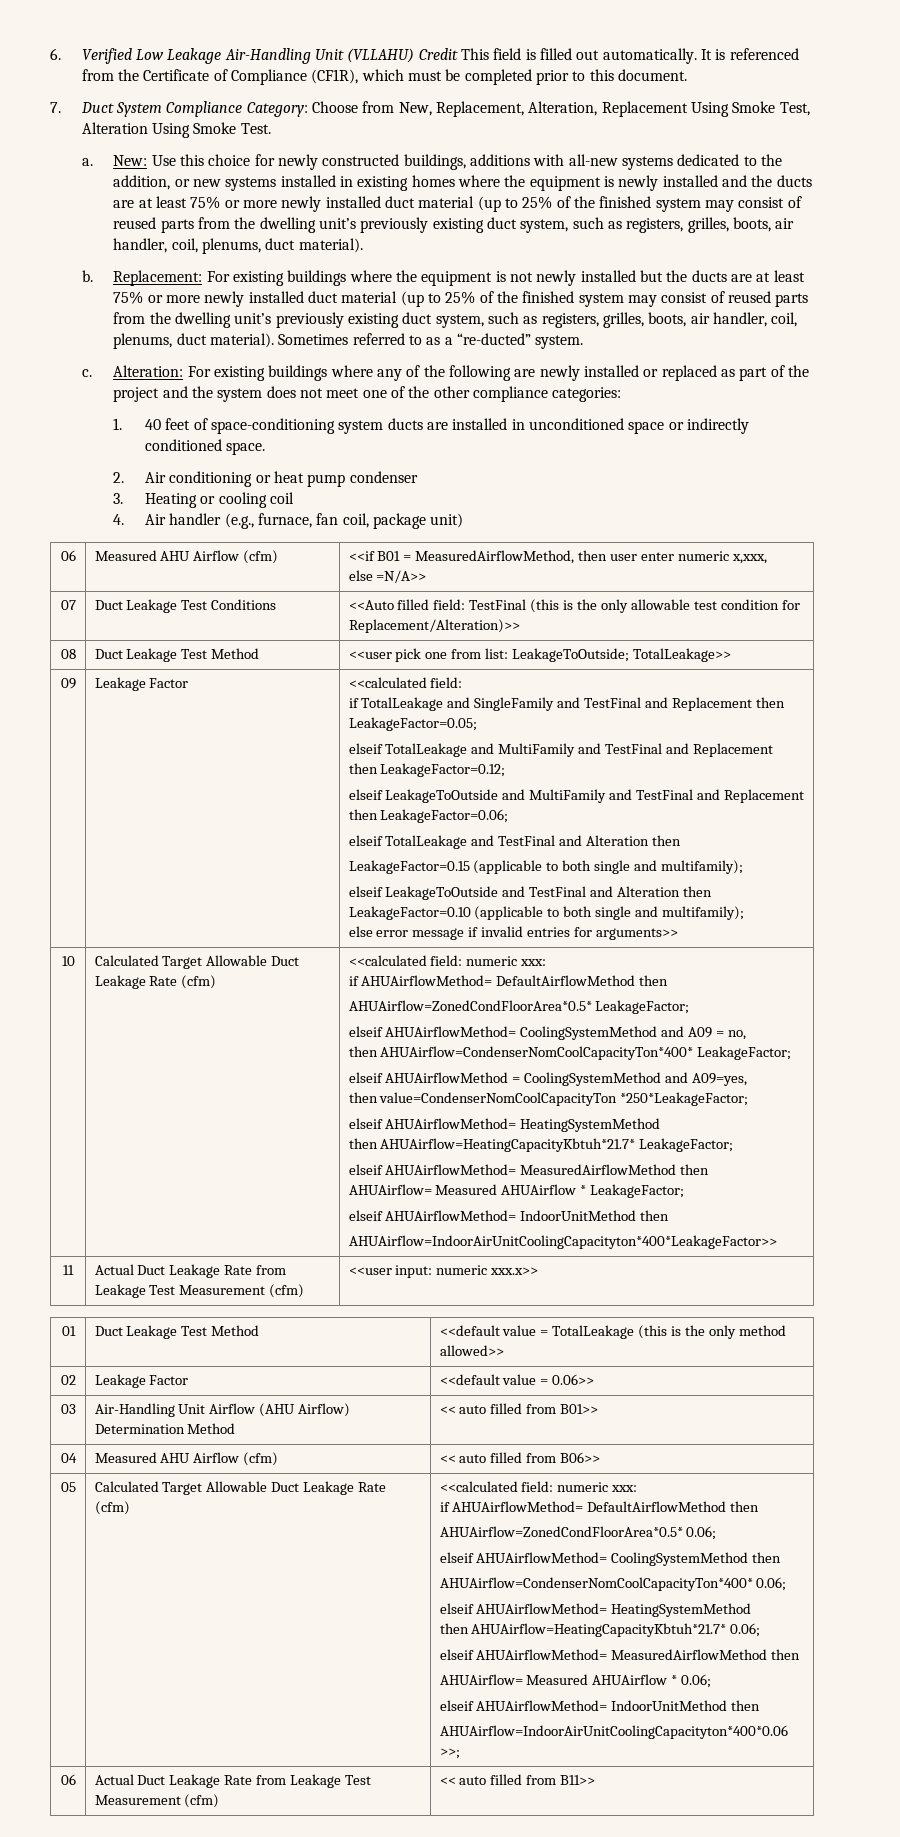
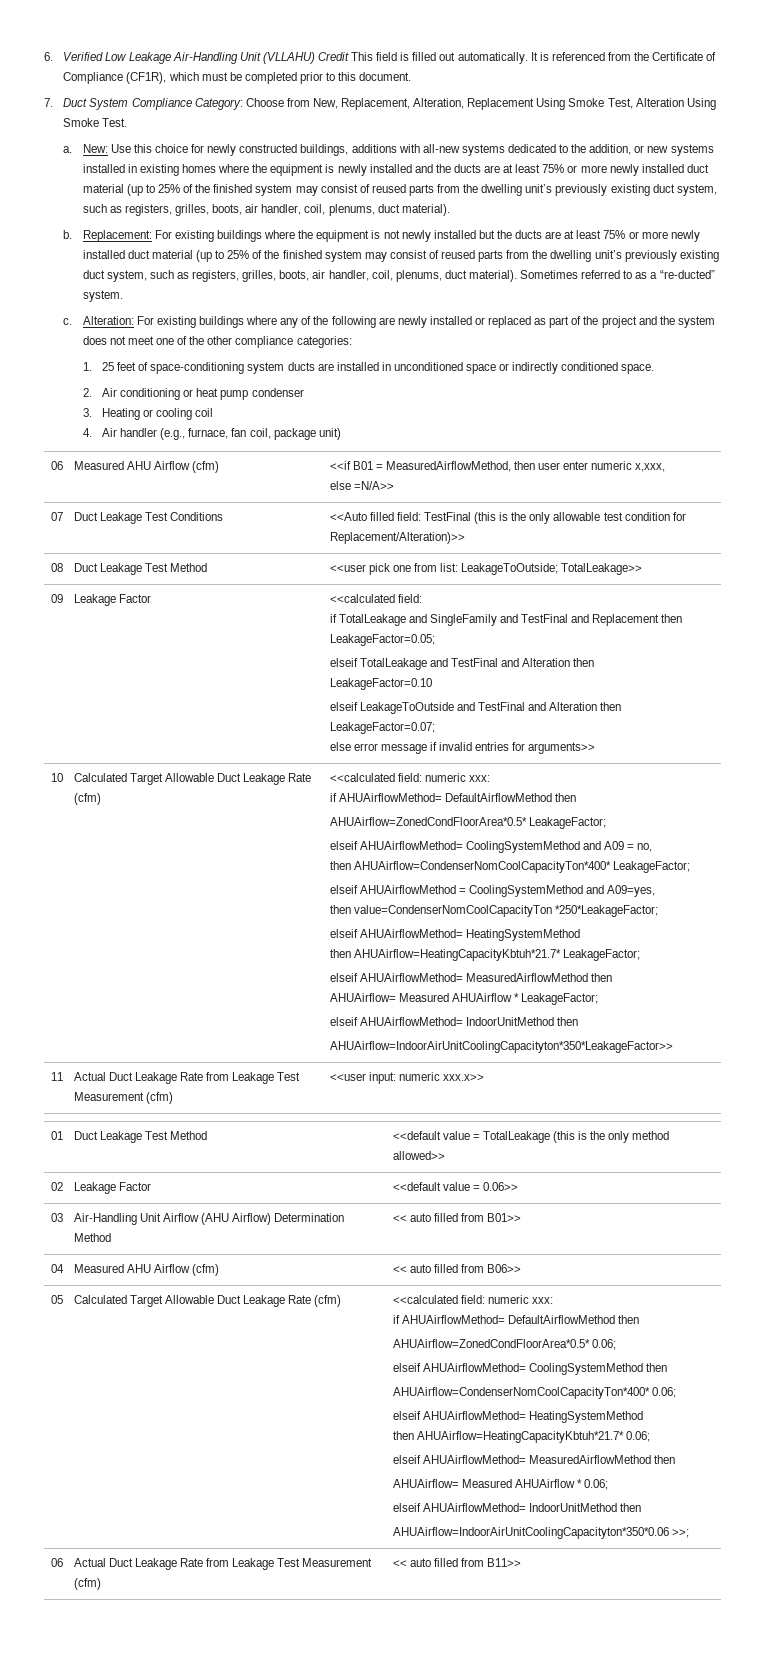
[145,419,162,430] 40 -> [101,362,114,371] 25
[348,743,773,757] [348,763,506,777] [348,789,804,803] [348,809,509,823] // elseif TotalLeakage and MultiFamily and TestFinal and Replacement then LeakageFactor=0.12; // elseif LeakageToOutside and MultiFamily and TestFinal and Replacement then LeakageFactor=0.06; -> (435, 640) none
[348,860,744,874] LeakageFactor=0.15 (applicable to both single and multifamily); -> [329,678,432,690] LeakageFactor=0.10
[348,906,745,920] LeakageFactor=0.10 (applicable to both single and multifamily); -> [329,722,435,734] LeakageFactor=0.07;
[348,1235,777,1249] AHUAirflow=IndoorAirUnitCoolingCapacityton*400*LeakageFactor>> -> [329,1041,673,1053] AHUAirflow=IndoorAirUnitCoolingCapacityton*350*LeakageFactor>>
[439,1725,788,1739] AHUAirflow=IndoorAirUnitCoolingCapacityton*400*0.06 -> [392,1527,669,1539] AHUAirflow=IndoorAirUnitCoolingCapacityton*350*0.06

